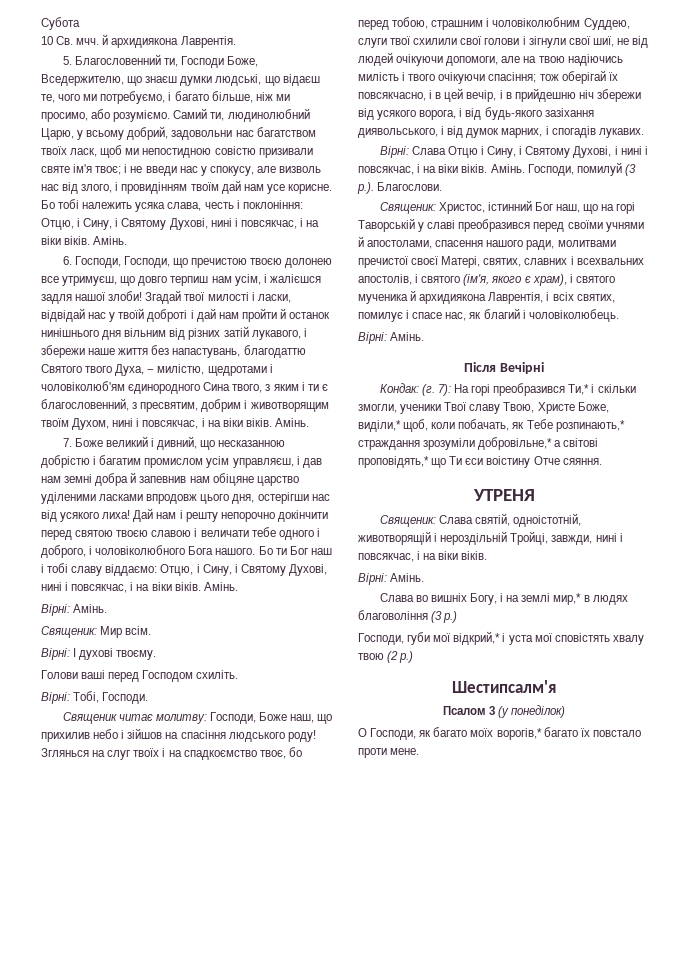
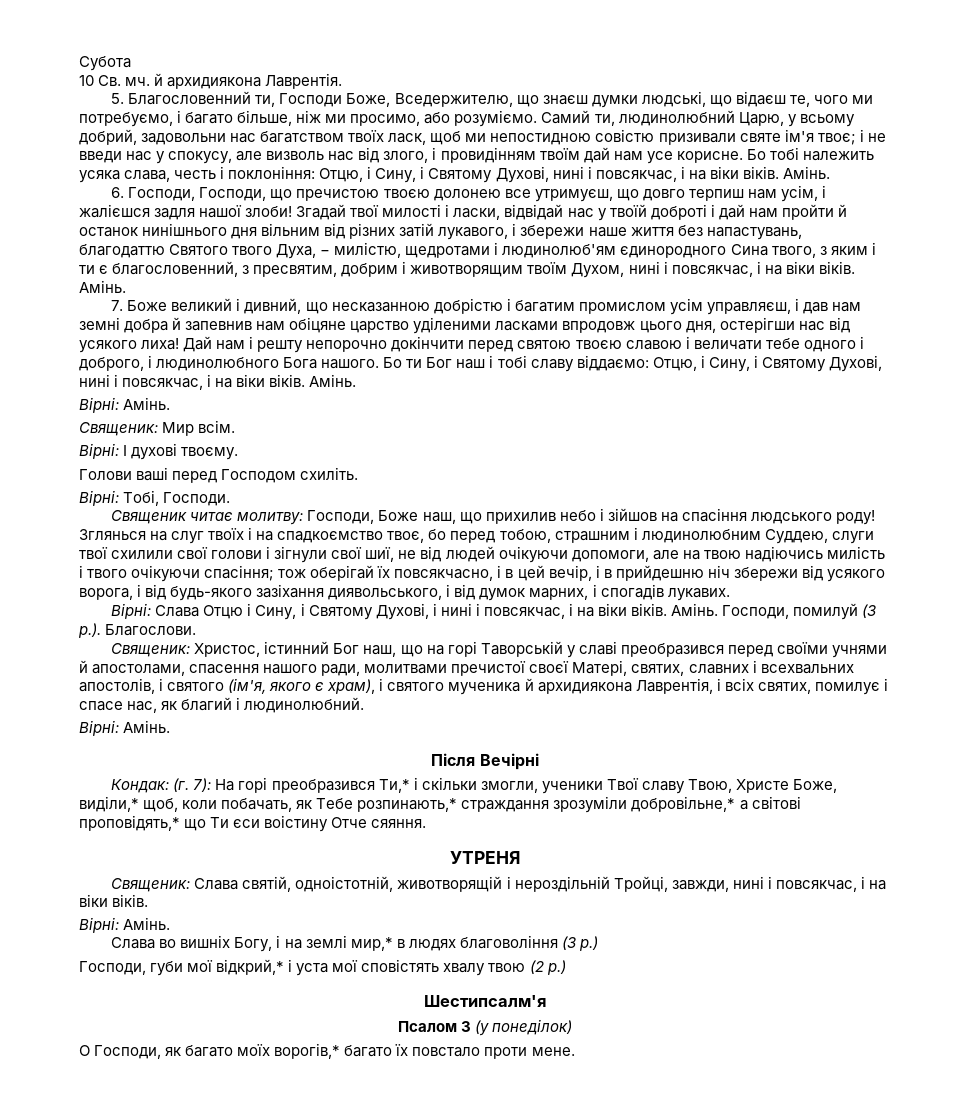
[76,38,100,45] мчч. -> [125,77,151,86] мч.
[41,381,125,391] чоловіколюб'ям -> [502,244,617,258] людинолюб'ям
[95,545,186,555] чоловіколюбного -> [156,357,280,371] людинолюбного
[492,17,581,27] чоловіколюбним -> [641,529,761,543] людинолюбним
[528,309,619,322] чоловіколюбець. -> [244,697,365,713] людинолюбний.

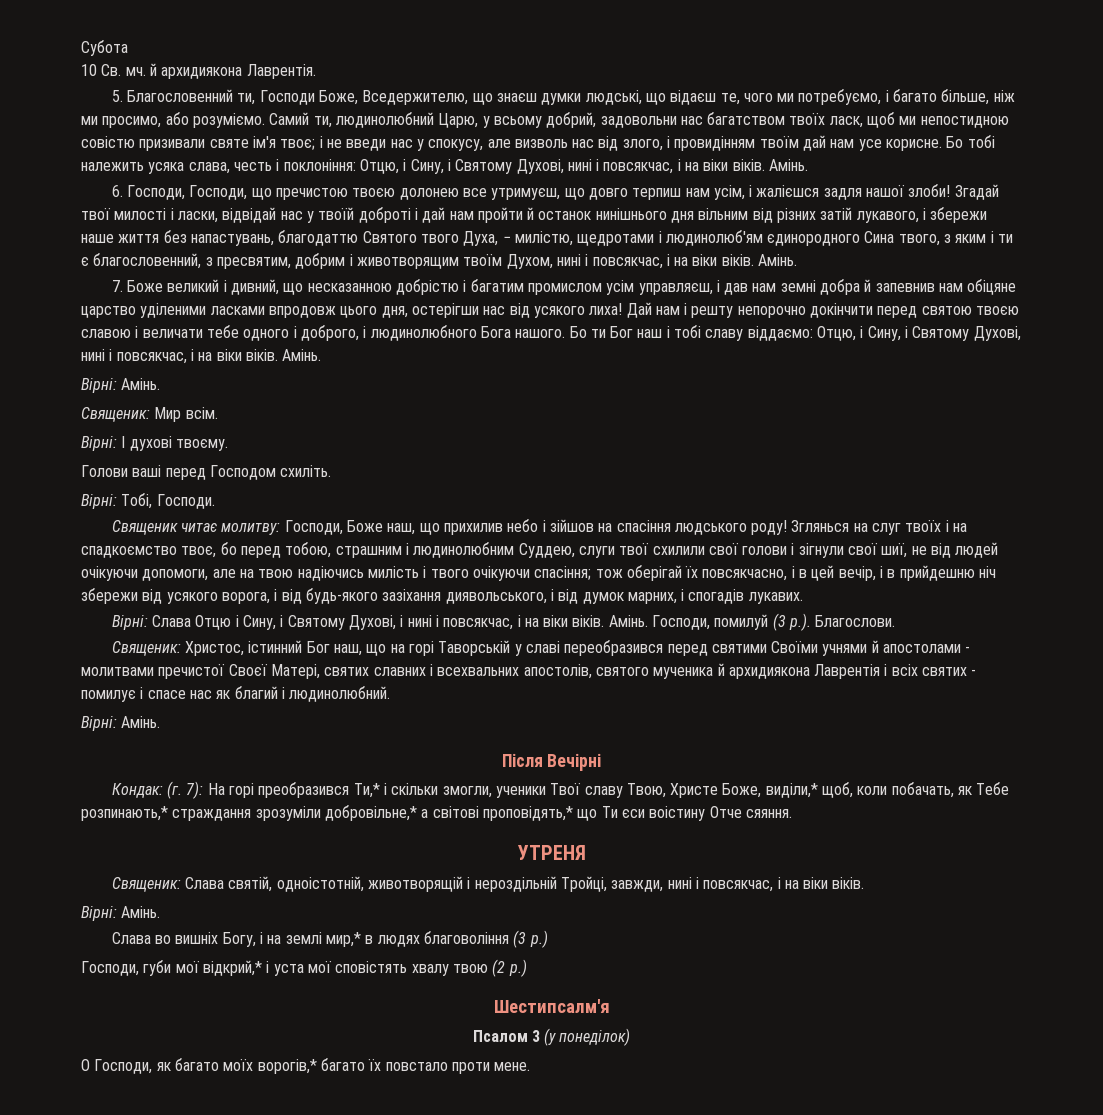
[620,642,887,658] [79,660,854,676] [79,678,384,694] преобразився перед своїми учнями й апостолами, спасення нашого ради, молитвами пречистої своєї Матері, святих, славних і всехвальних апостолів, і святого (ім'я, якого є храм), і -> [564,640,971,656] [81,664,592,679] переобразився перед святими Своїми учнями й апостолами - молитвами пречистої Своєї Матері, святих славних і всехвальних апостолів,
[635,678,713,694] Лаврентія, -> [814,664,881,679] Лаврентія
[757,682,811,694] святих, -> [922,667,977,676] святих -
[127,701,158,713] нас, -> [189,690,212,699] нас

